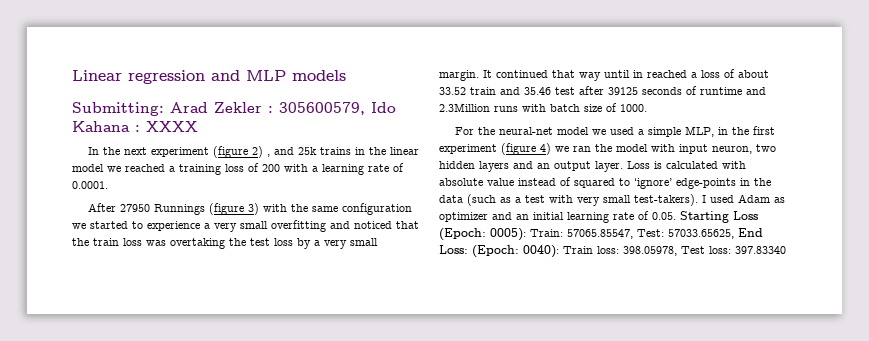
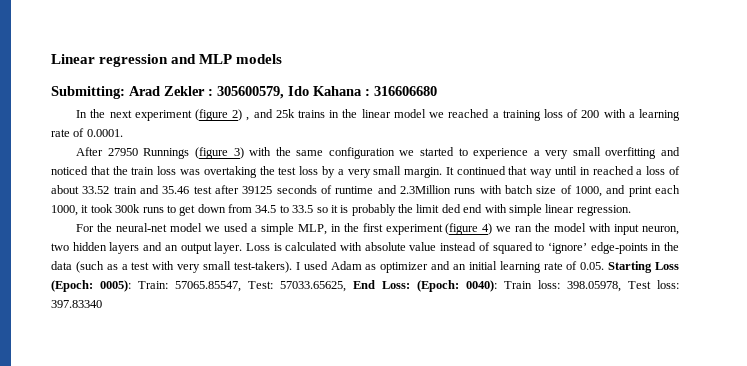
[146,121,198,132] XXXX -> [374,86,437,96] 316606680
[620,104,647,112] 1000. -> [574,185,680,197] [51,204,631,216] 1000, and print each 1000, it took 300k runs to get down from 34.5 to 33.5 so it is probably the limit ded end with simple linear regression.

